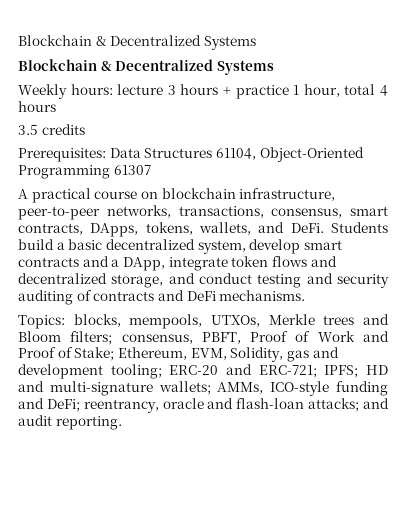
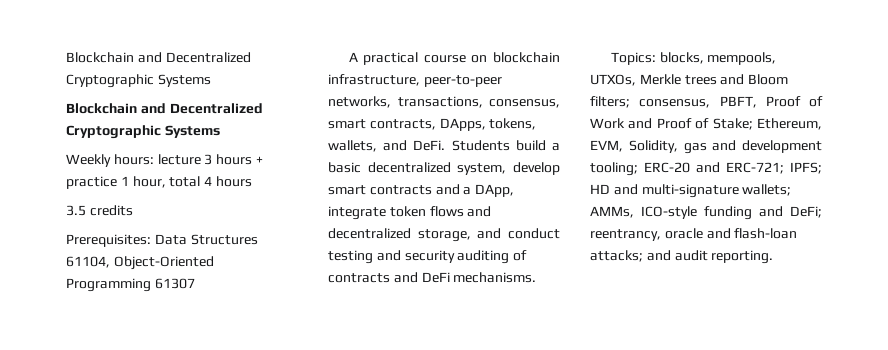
[18,35,202,46] Blockchain & Decentralized -> [66,52,251,63] [66,74,154,88] Blockchain and Decentralized Cryptographic
[100,59,214,71] & Decentralized -> [140,103,263,114] [66,125,161,139] and Decentralized Cryptographic

